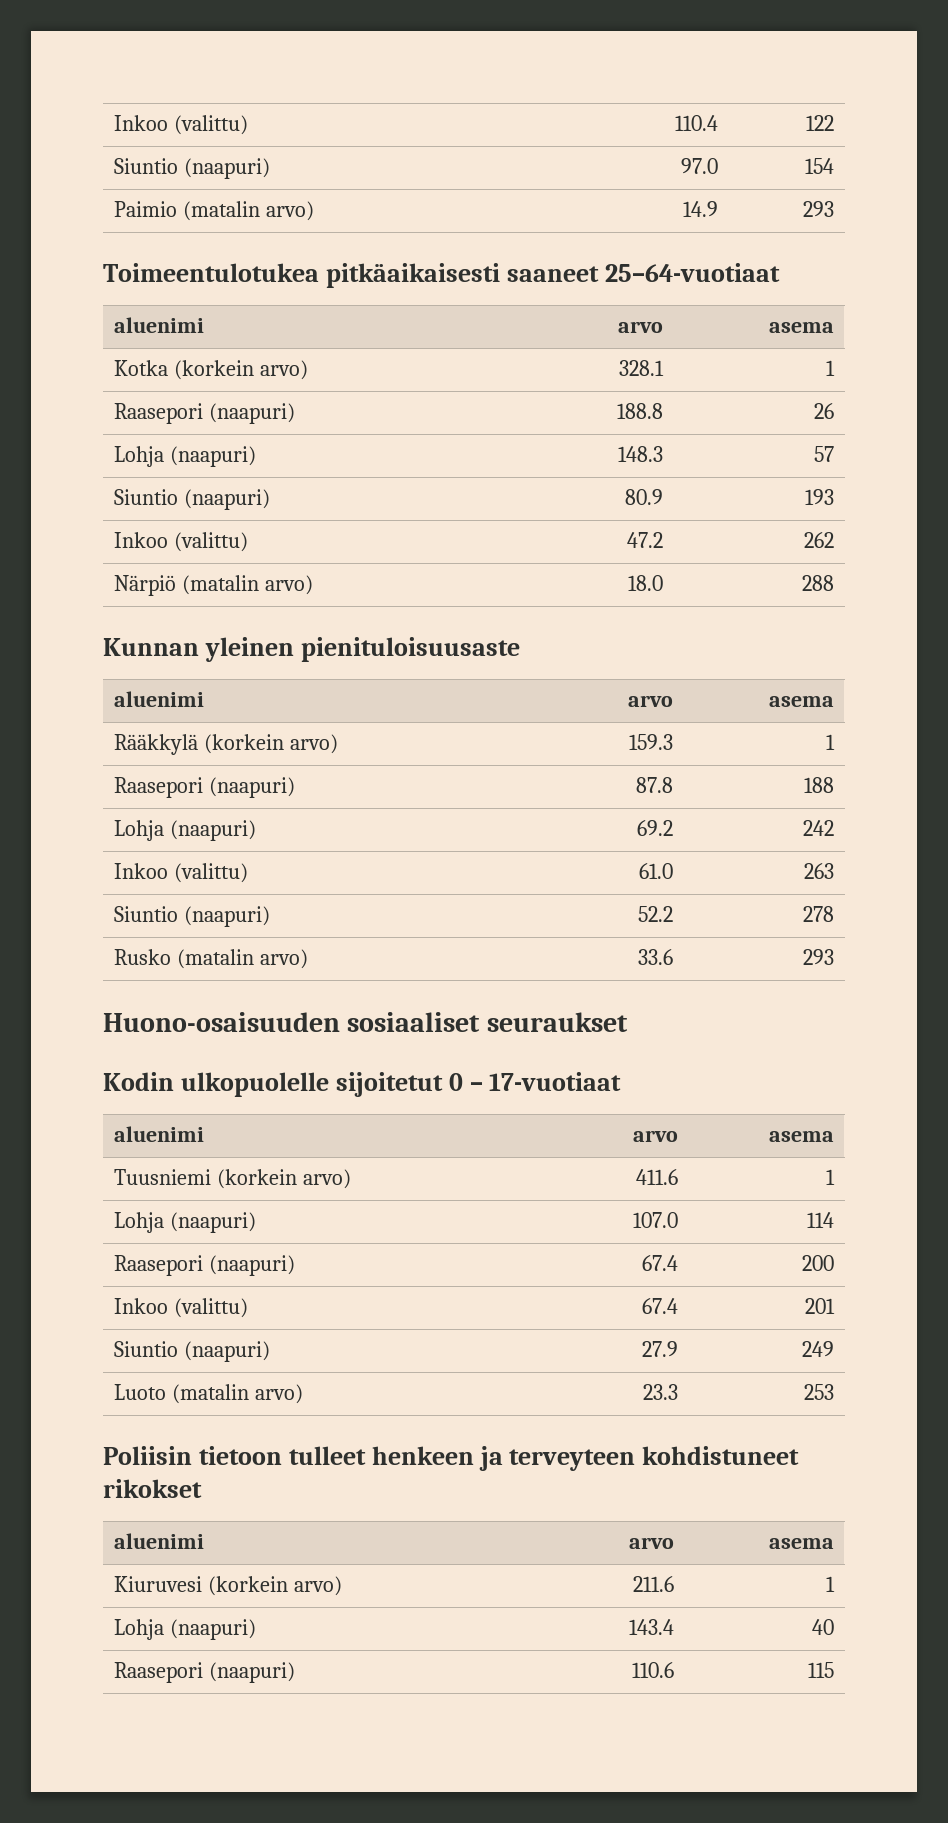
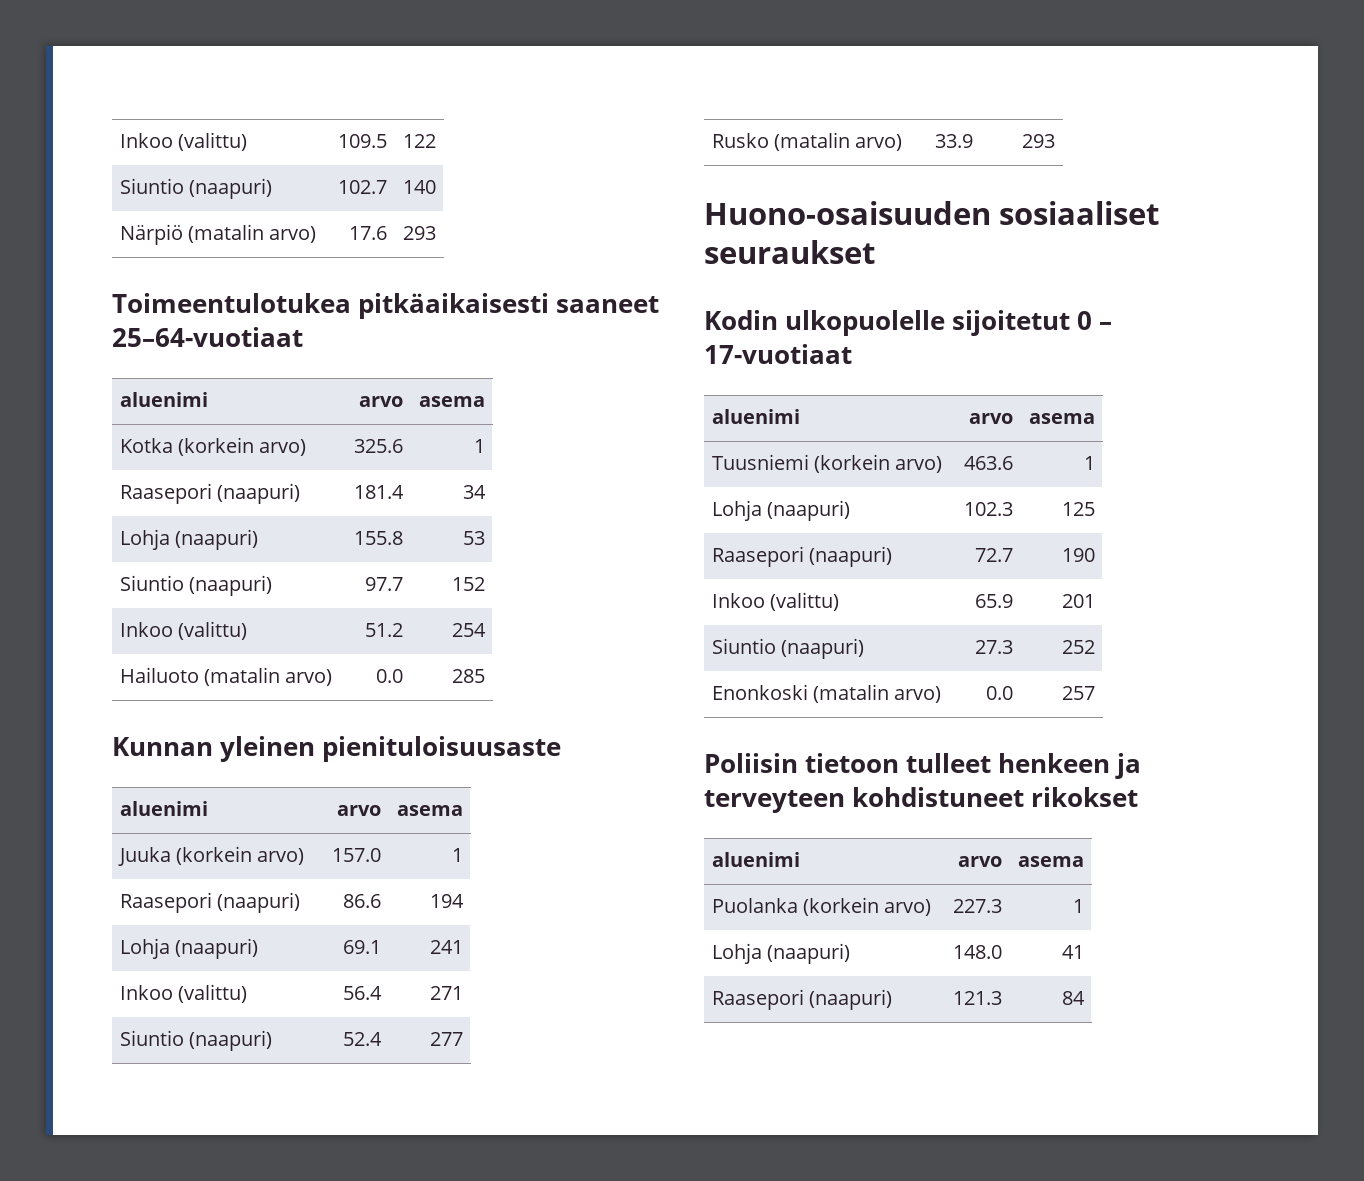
[114,115,249,135] [674,115,718,131] Inkoo (valittu) | 110.4 -> [119,132,248,151] [338,134,388,148] Inkoo (valittu) | 109.5
[680,158,718,174] [804,158,834,174] [114,201,314,221] [682,201,718,217] 97.0 | 154 // Paimio (matalin arvo) | 14.9 -> [338,180,388,194] [403,180,437,194] [119,224,317,245] [349,226,388,240] 102.7 | 140 // Närpiö (matalin arvo) | 17.6
[618,360,664,376] [825,360,835,376] [114,403,296,424] [616,403,663,419] [813,403,834,419] [114,446,257,467] [617,446,663,462] [813,446,834,462] [114,489,271,510] [624,489,663,505] [804,489,834,505] [114,532,249,552] [626,532,663,548] [803,532,834,548] [114,575,313,596] [627,575,663,591] [801,575,834,591] 328.1 | 1 // Raasepori (naapuri) | 188.8 | 26 // Lohja (naapuri) | 148.3 | 57 // Siuntio (naapuri) | 80.9 | 193 // Inkoo (valittu) | 47.2 | 262 // Närpiö (matalin arvo) | 18.0 | 288 -> [354,439,404,453] [474,439,486,453] [119,483,301,504] [354,485,405,499] [463,485,487,499] [119,529,259,550] [354,531,404,545] [463,531,486,545] [119,575,273,596] [365,577,404,591] [452,577,486,591] [119,621,248,640] [365,623,404,637] [452,623,487,637] [119,667,333,686] [376,669,404,683] [452,669,486,683] 325.6 | 1 // Raasepori (naapuri) | 181.4 | 34 // Lohja (naapuri) | 155.8 | 53 // Siuntio (naapuri) | 97.7 | 152 // Inkoo (valittu) | 51.2 | 254 // Hailuoto (matalin arvo) | 0.0 | 285
[114,734,338,755] [628,734,673,750] [825,734,835,750] [114,777,296,798] [635,777,673,793] [803,777,834,793] [114,820,257,841] [636,820,673,836] [802,820,834,836] [114,863,249,883] [638,863,673,879] [803,863,834,879] [114,906,271,927] [637,906,673,922] [802,906,834,922] Rääkkylä (korkein arvo) | 159.3 | 1 // Raasepori (naapuri) | 87.8 | 188 // Lohja (naapuri) | 69.2 | 242 // Inkoo (valittu) | 61.0 | 263 // Siuntio (naapuri) | 52.2 | 278 -> [117,846,305,866] [332,848,382,862] [452,848,464,862] [119,892,301,913] [343,894,382,908] [430,894,465,908] [119,938,259,959] [343,940,382,954] [430,940,464,954] [119,984,248,1003] [343,986,383,1000] [430,986,464,1000] [119,1030,273,1051] [343,1032,383,1046] [430,1032,464,1046] Juuka (korkein arvo) | 157.0 | 1 // Raasepori (naapuri) | 86.6 | 194 // Lohja (naapuri) | 69.1 | 241 // Inkoo (valittu) | 56.4 | 271 // Siuntio (naapuri) | 52.4 | 277
[637,949,673,965] 33.6 -> [935,134,974,148] 33.9
[635,1169,678,1185] [825,1169,835,1185] [114,1212,257,1233] [632,1212,678,1228] [806,1212,834,1228] [114,1255,296,1276] [641,1255,678,1271] [801,1255,834,1271] [114,1298,249,1318] [641,1298,678,1314] 411.6 | 1 // Lohja (naapuri) | 107.0 | 114 // Raasepori (naapuri) | 67.4 | 200 // Inkoo (valittu) | 67.4 -> [964,456,1014,470] [1084,456,1096,470] [711,500,851,521] [964,502,1014,516] [1062,502,1096,516] [711,546,893,567] [975,548,1014,562] [1062,548,1096,562] [711,592,840,611] [975,594,1014,608] 463.6 | 1 // Lohja (naapuri) | 102.3 | 125 // Raasepori (naapuri) | 72.7 | 190 // Inkoo (valittu) | 65.9
[641,1341,678,1357] [801,1341,834,1357] [114,1384,303,1404] [642,1384,678,1400] [803,1384,834,1400] 27.9 | 249 // Luoto (matalin arvo) | 23.3 | 253 -> [975,640,1014,654] [1062,640,1096,654] [711,684,942,703] [986,686,1014,700] [1062,686,1096,700] 27.3 | 252 // Enonkoski (matalin arvo) | 0.0 | 257
[114,1576,342,1596] [632,1576,674,1592] [825,1576,835,1592] [114,1619,257,1640] [628,1619,674,1635] [811,1619,834,1635] [114,1662,296,1683] [631,1662,674,1678] [807,1662,834,1678] Kiuruvesi (korkein arvo) | 211.6 | 1 // Lohja (naapuri) | 143.4 | 40 // Raasepori (naapuri) | 110.6 | 115 -> [711,897,932,916] [953,899,1003,913] [1073,899,1085,913] [711,943,851,964] [953,945,1003,959] [1062,945,1085,959] [711,989,893,1010] [953,991,1003,1005] [1062,991,1086,1005] Puolanka (korkein arvo) | 227.3 | 1 // Lohja (naapuri) | 148.0 | 41 // Raasepori (naapuri) | 121.3 | 84

